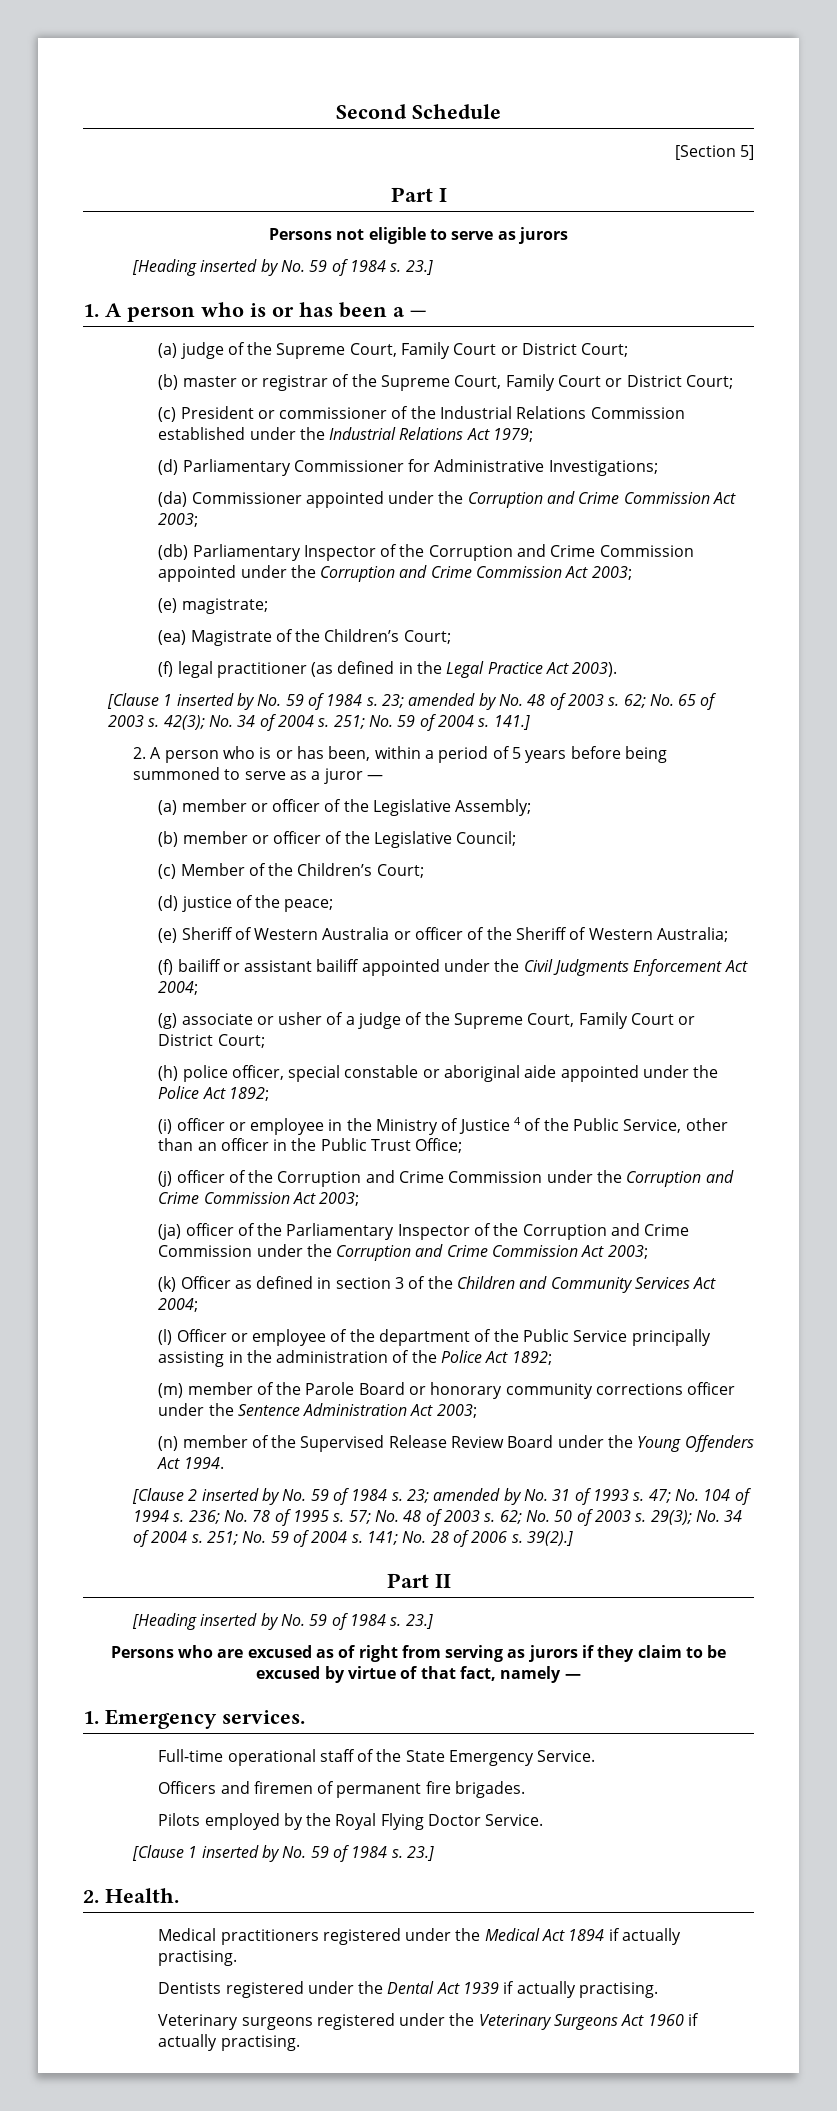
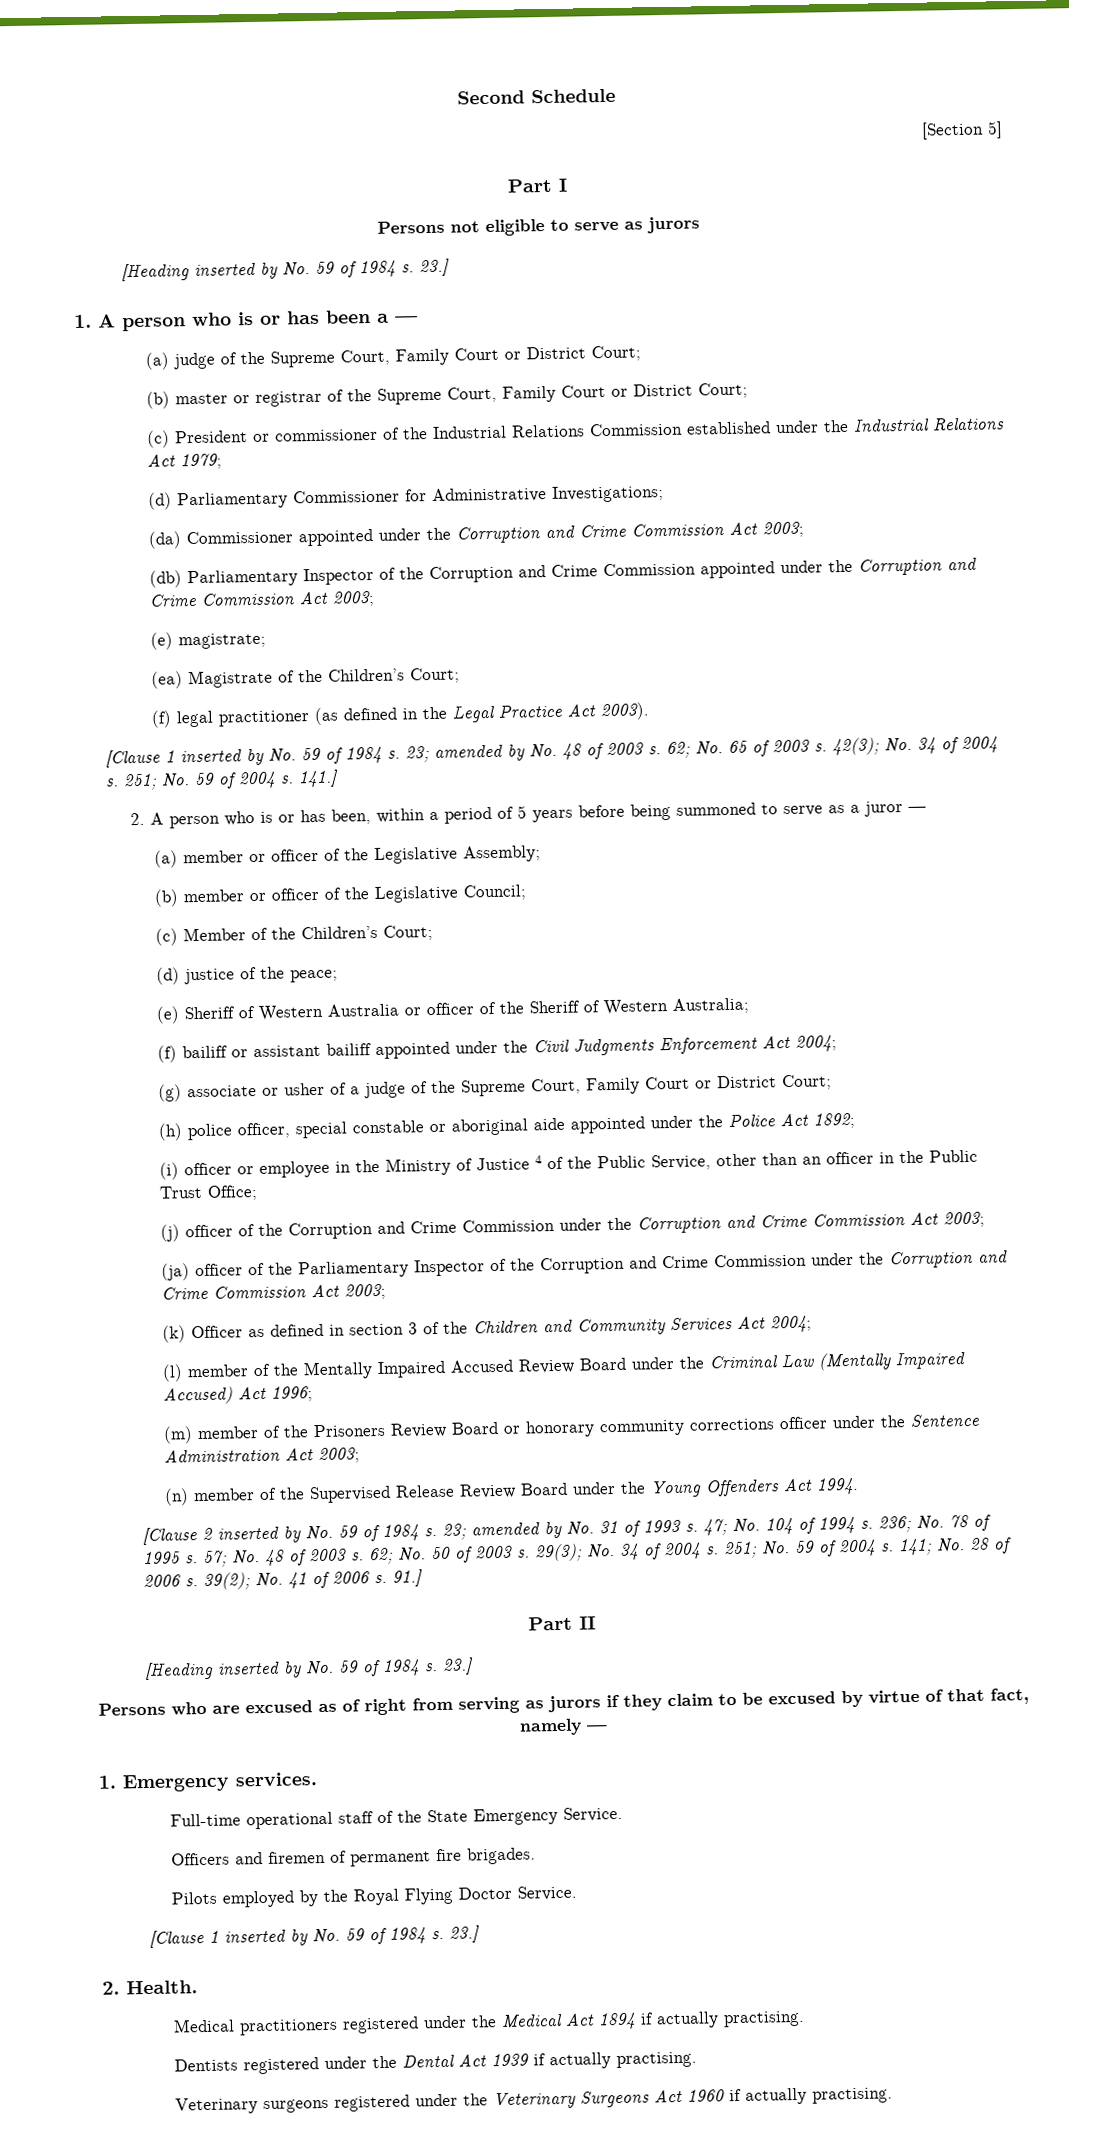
[176,1329,711,1346] [158,1350,552,1367] Officer or employee of the department of the Public Service principally assisting in the administration of the Police Act 1892; -> [187,1352,967,1380] [163,1386,314,1405] member of the Mentally Impaired Accused Review Board under the Criminal Law (Mentally Impaired Accused) Act 1996;
[305,1382,355,1395] Parole -> [313,1422,448,1438] Prisoners Review
[526,1531,573,1546] 39(2).] -> [202,1569,423,1590] 39(2); No. 41 of 2006 s. 91.]

